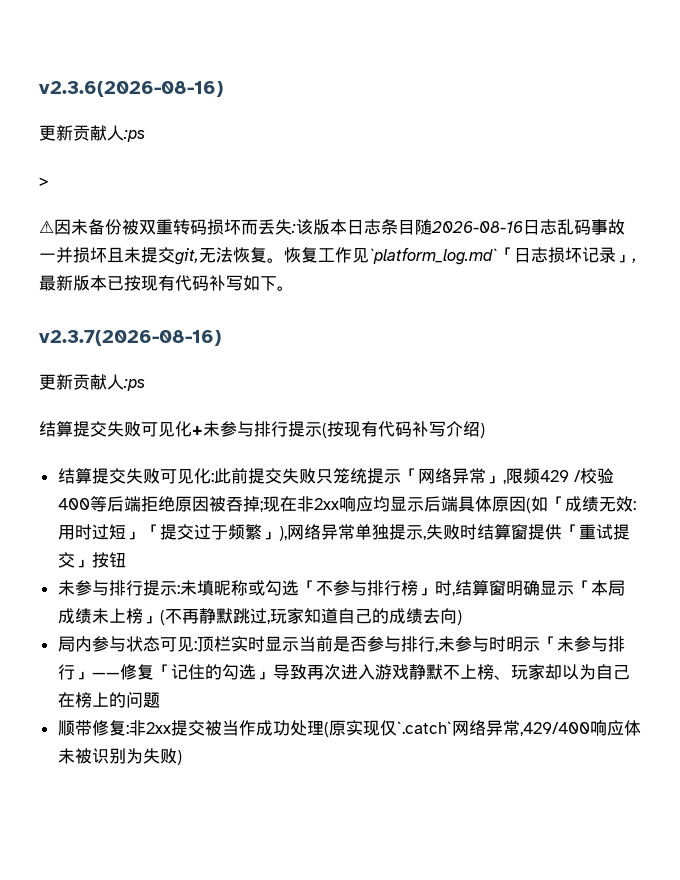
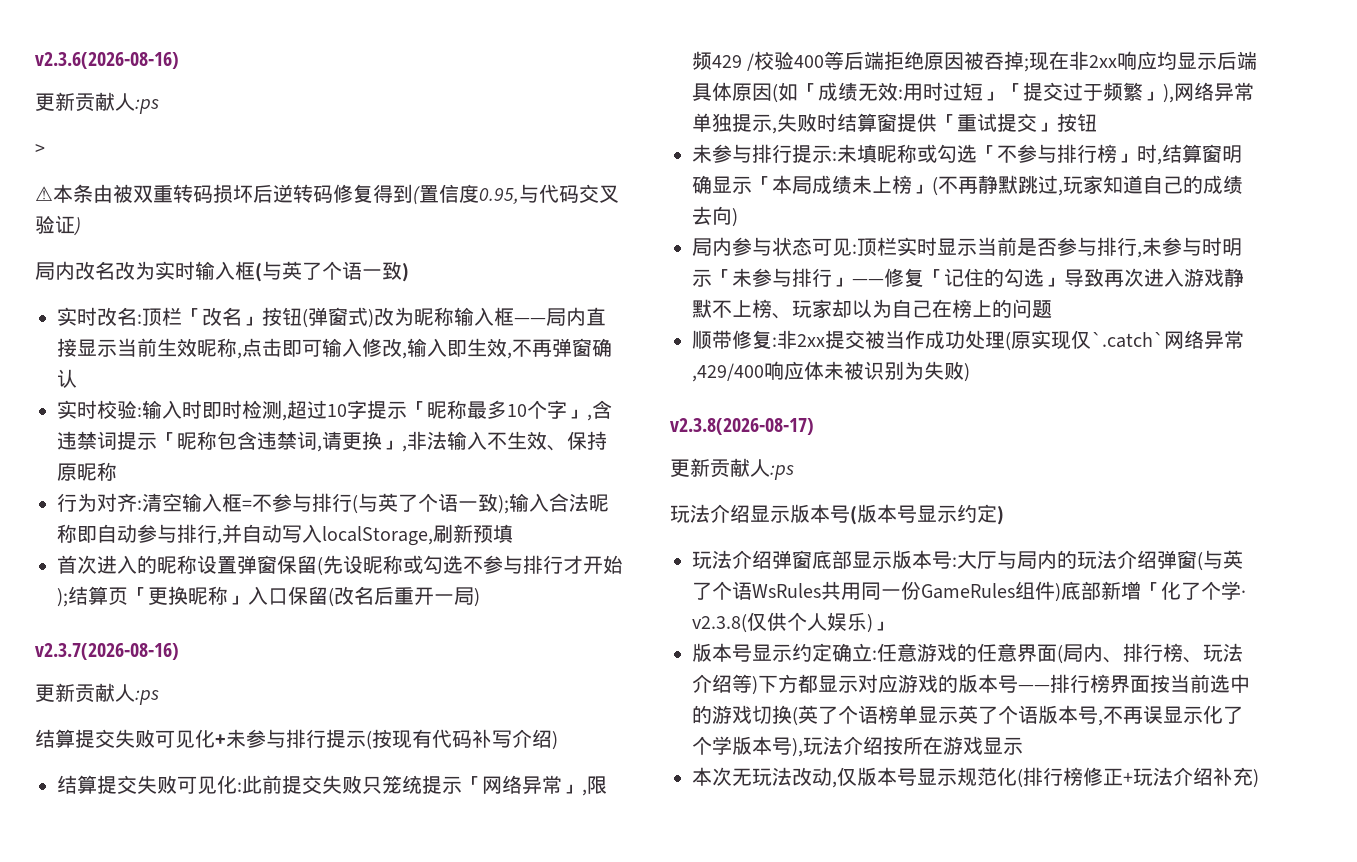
[54,219,122,235] 因未备份 -> [53,184,113,203] 本条由
[241,219,625,235] [39,247,637,265] [39,275,294,291] 而丢失:该版本日志条目随2026-08-16日志乱码事故一并损坏且未提交git,无法恢复。恢复工作见`platform_log.md`「日志损坏记录」,最新版本已按现有代码补写如下。 -> [253,184,619,205] [35,215,81,236] [35,261,409,282] [57,307,606,328] [57,338,612,359] [57,369,77,388] [57,400,612,421] [57,431,607,452] [57,462,117,481] [57,493,609,514] [57,524,513,546] [57,555,623,576] [57,586,480,607] 后逆转码修复得到(置信度0.95,与代码交叉验证) // 局内改名改为实时输入框(与英了个语一致) // 实时改名:顶栏「改名」按钮(弹窗式)改为昵称输入框——局内直接显示当前生效昵称,点击即可输入修改,输入即生效,不再弹窗确认 // 实时校验:输入时即时检测,超过10字提示「昵称最多10个字」,含违禁词提示「昵称包含违禁词,请更换」,非法输入不生效、保持原昵称 // 行为对齐:清空输入框=不参与排行(与英了个语一致);输入合法昵称即自动参与排行,并自动写入localStorage,刷新预填 // 首次进入的昵称设置弹窗保留(先设昵称或勾选不参与排行才开始);结算页「更换昵称」入口保留(改名后重开一局)
(182, 757) none -> [670,418,814,435] [670,458,794,480] [670,504,1004,525] [692,550,1243,571] [692,581,1246,602] [692,612,893,633] [692,643,1243,664] [692,674,1250,695] [692,705,1243,726] [692,736,1023,757] [692,767,1259,788] // v2.3.8(2026-08-17) // 更新贡献人:ps // 玩法介绍显示版本号(版本号显示约定) // 玩法介绍弹窗底部显示版本号:大厅与局内的玩法介绍弹窗(与英了个语WsRules共用同一份GameRules组件)底部新增「化了个学· v2.3.8(仅供个人娱乐)」 // 版本号显示约定确立:任意游戏的任意界面(局内、排行榜、玩法介绍等)下方都显示对应游戏的版本号——排行榜界面按当前选中的游戏切换(英了个语榜单显示英了个语版本号,不再误显示化了个学版本号),玩法介绍按所在游戏显示 // 本次无玩法改动,仅版本号显示规范化(排行榜修正+玩法介绍补充)

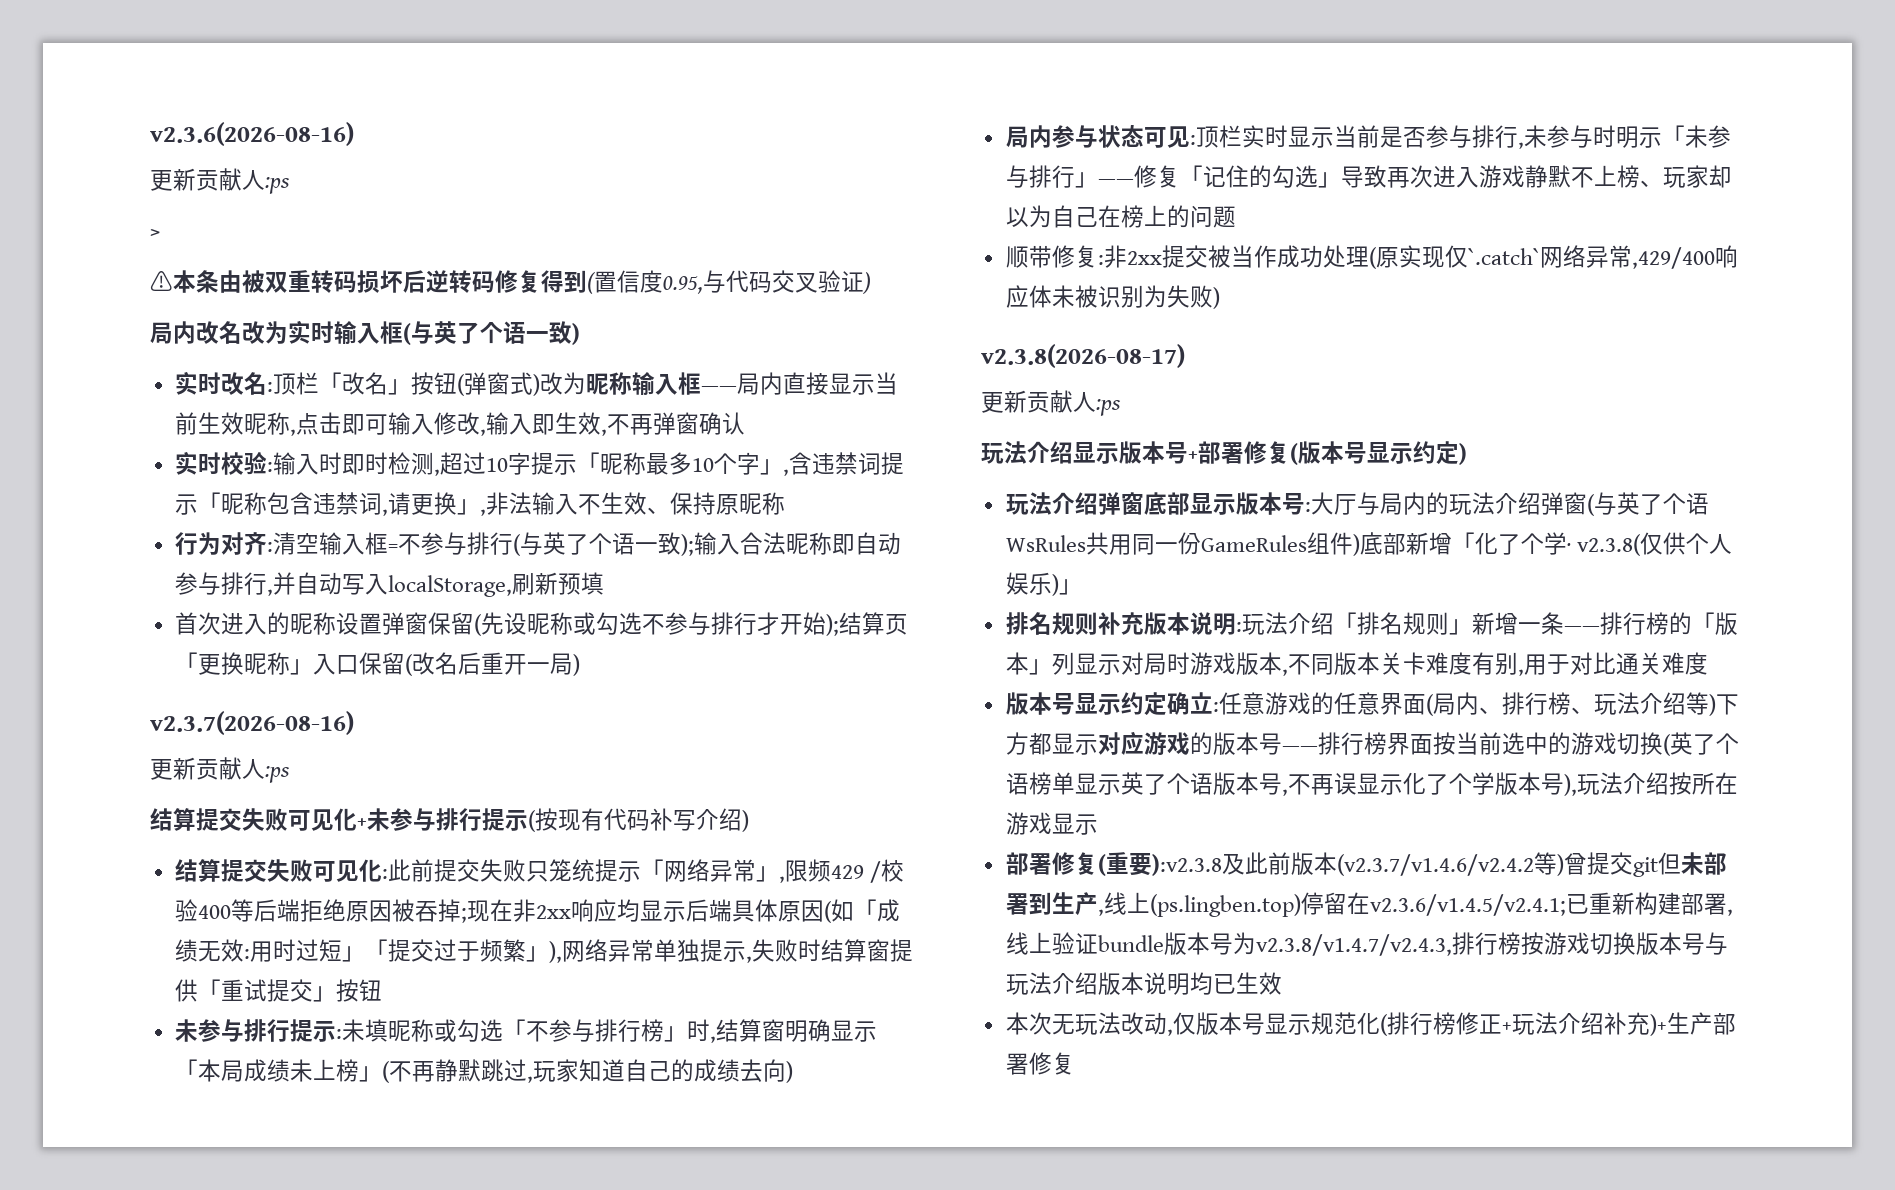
(850, 514) none -> [1188,441,1290,464] +部署修复
(893, 626) none -> [1005,612,1738,635] [1005,652,1708,676] // 排名规则补充版本说明:玩法介绍「排名规则」新增一条——排行榜的「版本」列显示对局时游戏版本,不同版本关卡难度有别,用于对比通关难度
(1023, 746) none -> [1005,852,1727,877] [1005,892,1733,917] [1005,932,1728,956] [1005,972,1282,995] // 部署修复(重要):v2.3.8及此前版本(v2.3.7/v1.4.6/v2.4.2等)曾提交git但未部署到生产,线上(ps.lingben.top)停留在v2.3.6/v1.4.5/v2.4.1;已重新构建部署,线上验证bundle版本号为v2.3.8/v1.4.7/v2.4.3,排行榜按游戏切换版本号与玩法介绍版本说明均已生效
[1253,769,1259,788] ) -> [1649,1012,1736,1036] [1005,1052,1075,1075] )+生产部署修复

